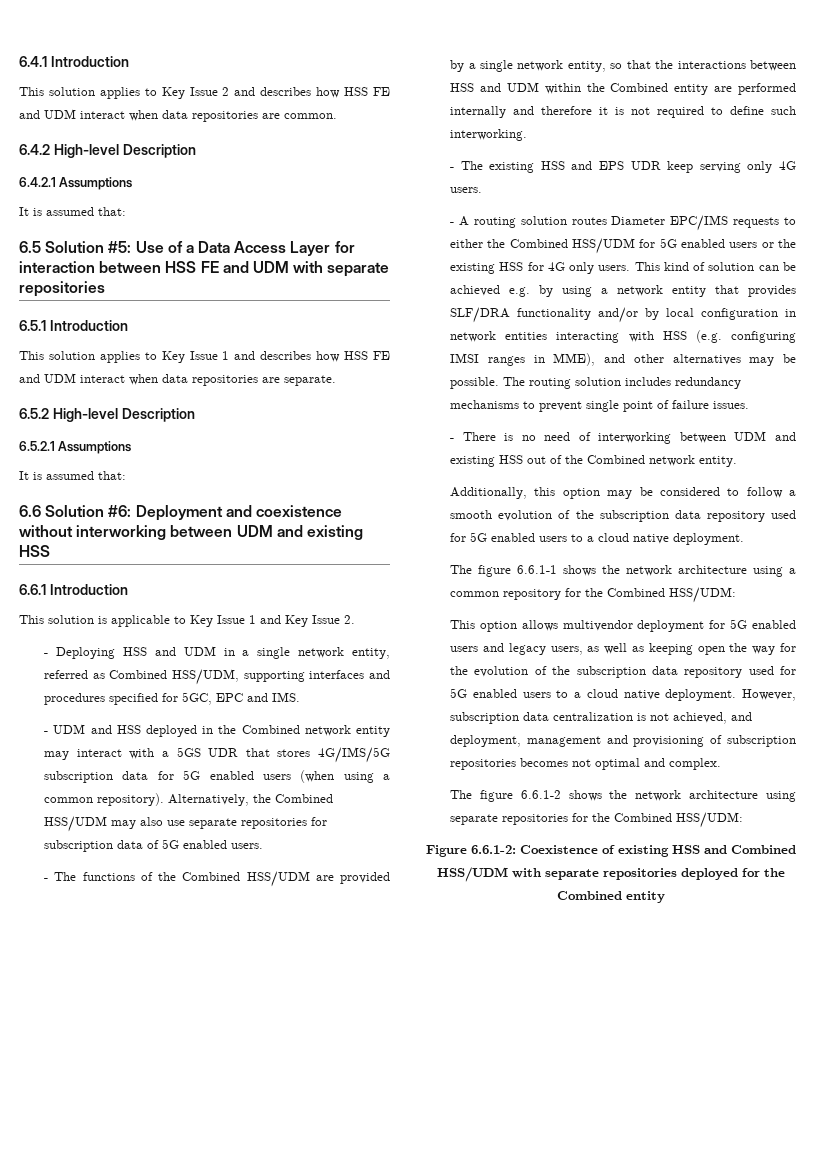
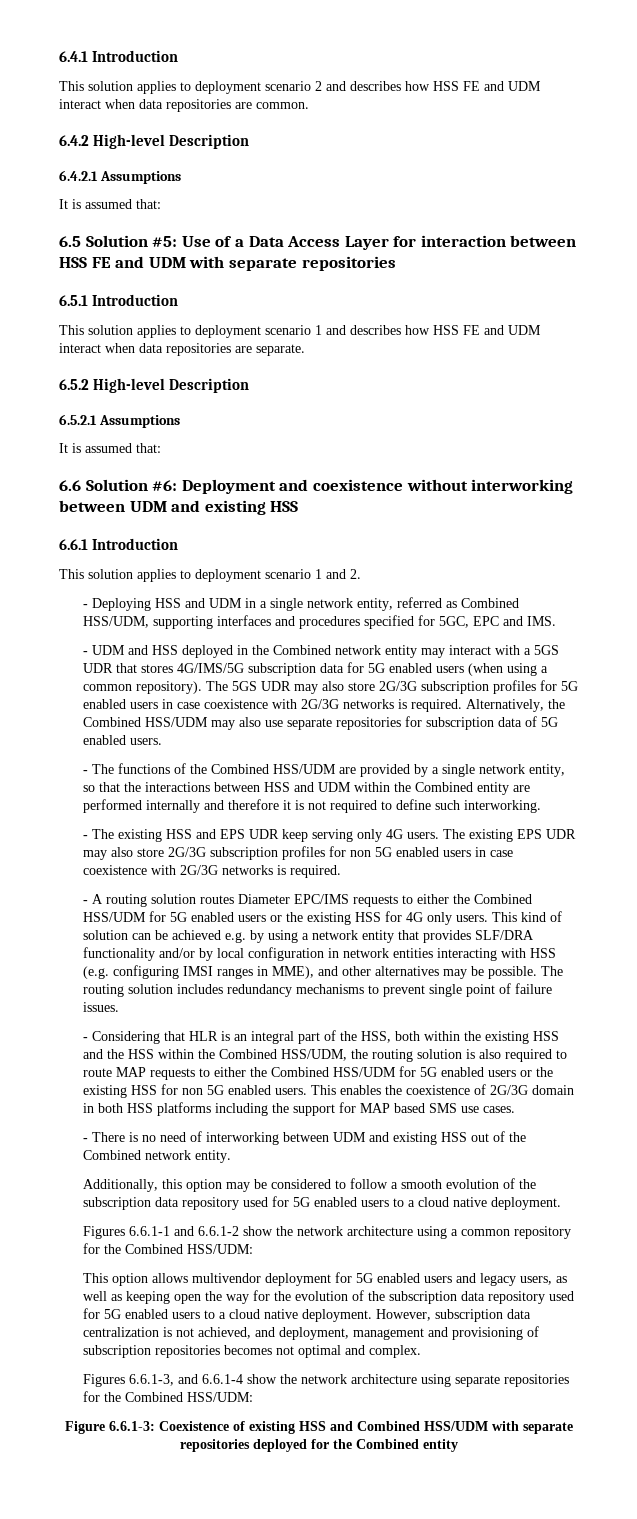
[161,87,218,99] Key Issue -> [195,81,311,94] deployment scenario
[161,351,218,363] Key Issue -> [195,325,311,338] deployment scenario
[98,615,340,627] is applicable to Key Issue 1 and Key Issue -> [137,569,346,582] applies to deployment scenario 1 and
(165, 799) none -> [205,680,578,694] [82,699,462,712] The 5GS UDR may also store 2G/3G subscription profiles for 5G enabled users in case coexistence with 2G/3G networks is required.
(483, 190) none -> [442,829,576,842] [82,846,513,860] [82,865,341,878] The existing EPS UDR may also store 2G/3G subscription profiles for non 5G enabled users in case coexistence with 2G/3G networks is required.
(750, 405) none -> [82,1030,559,1044] [82,1049,567,1062] [82,1066,553,1080] [82,1084,574,1098] [82,1102,515,1116] // - Considering that HLR is an integral part of the HSS, both within the existing HSS and the HSS within the Combined HSS/UDM, the routing solution is also required to route MAP requests to either the Combined HSS/UDM for 5G enabled users or the existing HSS for non 5G enabled users. This enables the coexistence of 2G/3G domain in both HSS platforms including the support for MAP based SMS use cases.
[450,565,597,577] The figure 6.6.1-1 shows -> [82,1226,273,1239] Figures 6.6.1-1 and 6.6.1-2 show
[450,790,602,802] The figure 6.6.1-2 shows -> [82,1374,277,1387] Figures 6.6.1-3, and 6.6.1-4 show
[470,845,516,854] 6.6.1-2: -> [108,1421,155,1431] 6.6.1-3:

